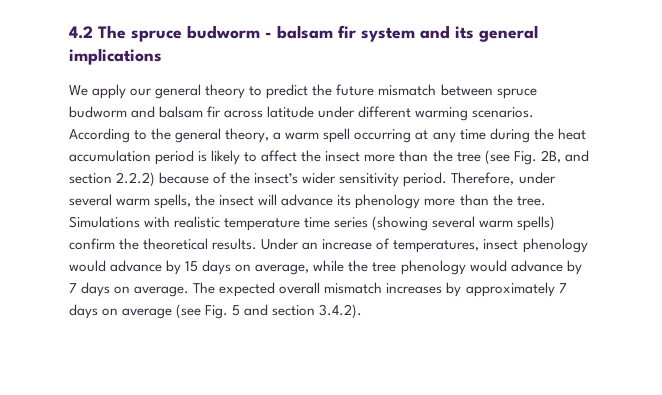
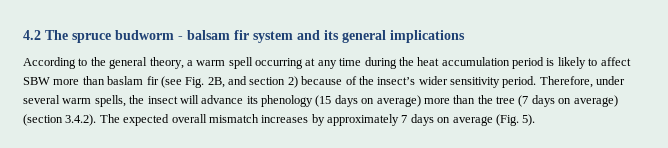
[69,84,537,99] [69,106,535,121] We apply our general theory to predict the future mismatch between spruce budworm and balsam fir across latitude under different warming scenarios. -> (465, 36) none
[301,150,481,162] the insect more than the tree -> [23,76,159,85] SBW more than baslam fir
[116,172,156,187] 2.2.2) -> [287,76,298,88] 2)
[424,194,546,206] [69,216,556,231] [69,238,588,253] [69,260,582,275] [69,282,190,297] more than the tree. Simulations with realistic temperature time series (showing several warm spells) confirm the theoretical results. Under an increase of temperatures, insect phenology would advance by 15 days on average, while the tree phenology would advance by 7 days on average. -> [315,95,618,107] [23,114,97,126] (15 days on average) more than the tree (7 days on average) (section 3.4.2).
[176,304,363,319] (see Fig. 5 and section 3.4.2). -> [495,114,536,126] (Fig. 5).

